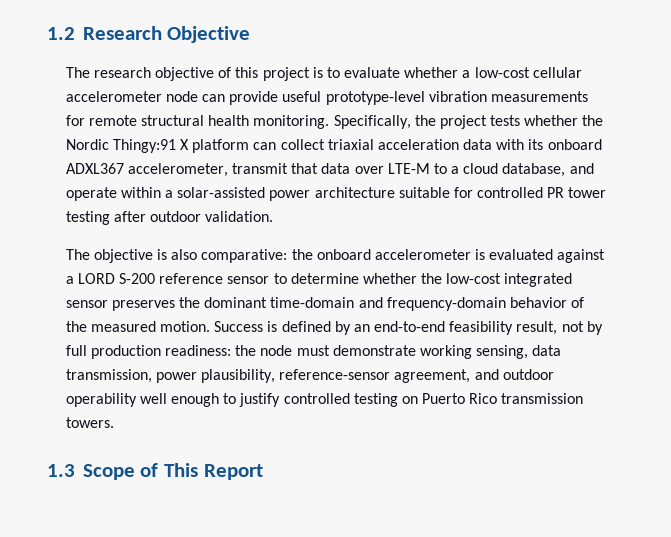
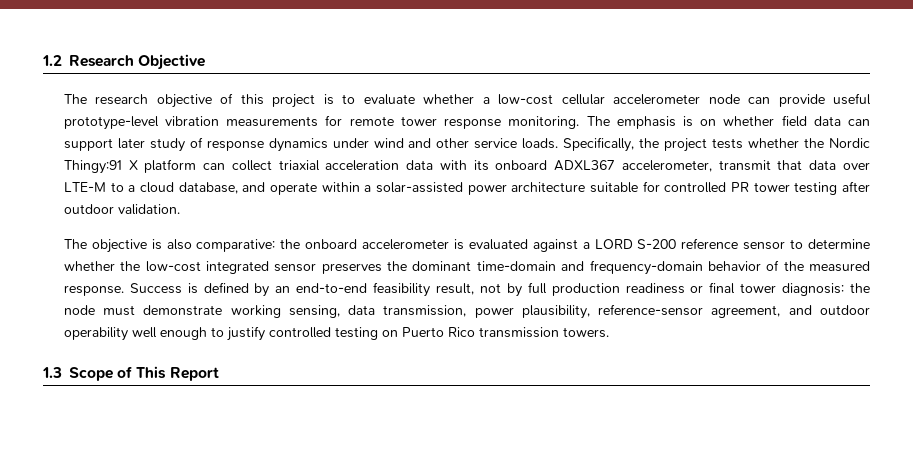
[140,115,330,129] structural health monitoring. -> [400,115,870,129] [63,137,559,152] tower response monitoring. The emphasis is on whether field data can support later study of response dynamics under wind and other service loads.
[159,321,210,332] motion. -> [63,285,124,296] response.
[164,345,231,356] readiness: -> [625,282,845,296] readiness or final tower diagnosis:

